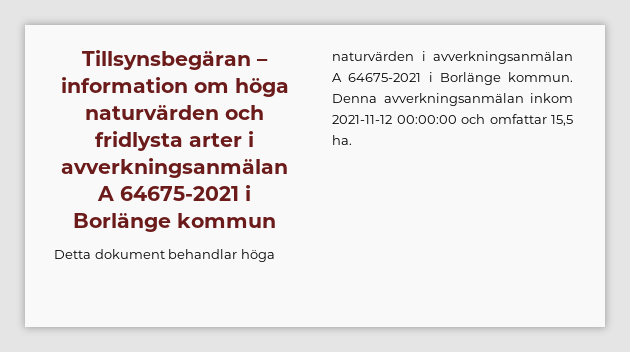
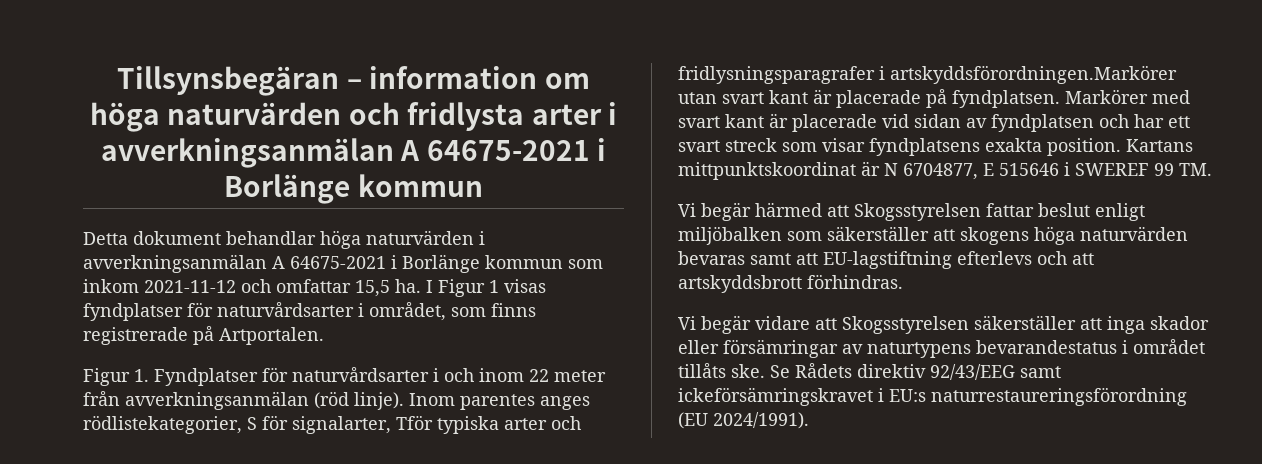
[508,72,573,82] [332,93,524,106] kommun. Denna avverkningsanmälan -> [485,255,603,269] kommun som
[396,115,457,124] 00:00:00 -> (236, 286) none
(352, 140) none -> [426,279,546,297] [83,302,536,321] [83,326,324,345] [83,367,606,386] [83,391,590,410] [83,415,581,434] [678,65,1177,84] [678,89,1190,108] [678,113,1190,132] [678,138,1193,156] [678,161,1212,180] [678,202,1145,221] [678,226,1188,245] [678,251,1094,269] [678,274,903,293] [678,315,1209,334] [678,339,1205,358] [678,363,1061,380] [678,387,1187,406] [678,412,809,429] I Figur 1 visas fyndplatser för naturvårdsarter i området, som finns registrerade på Artportalen. // Figur 1. Fyndplatser för naturvårdsarter i och inom 22 meter från avverkningsanmälan (röd linje). Inom parentes anges rödlistekategorier, S för signalarter, Tför typiska arter och fridlysningsparagrafer i artskyddsförordningen.Markörer utan svart kant är placerade på fyndplatsen. Markörer med svart kant är placerade vid sidan av fyndplatsen och har ett svart streck som visar fyndplatsens exakta position. Kartans mittpunktskoordinat är N 6704877, E 515646 i SWEREF 99 TM. // Vi begär härmed att Skogsstyrelsen fattar beslut enligt miljöbalken som säkerställer att skogens höga naturvärden bevaras samt att EU-lagstiftning efterlevs och att artskyddsbrott förhindras. // Vi begär vidare att Skogsstyrelsen säkerställer att inga skador eller försämringar av naturtypens bevarandestatus i området tillåts ske. Se Rådets direktiv 92/43/EEG samt ickeförsämringskravet i EU:s naturrestaureringsförordning (EU 2024/1991).

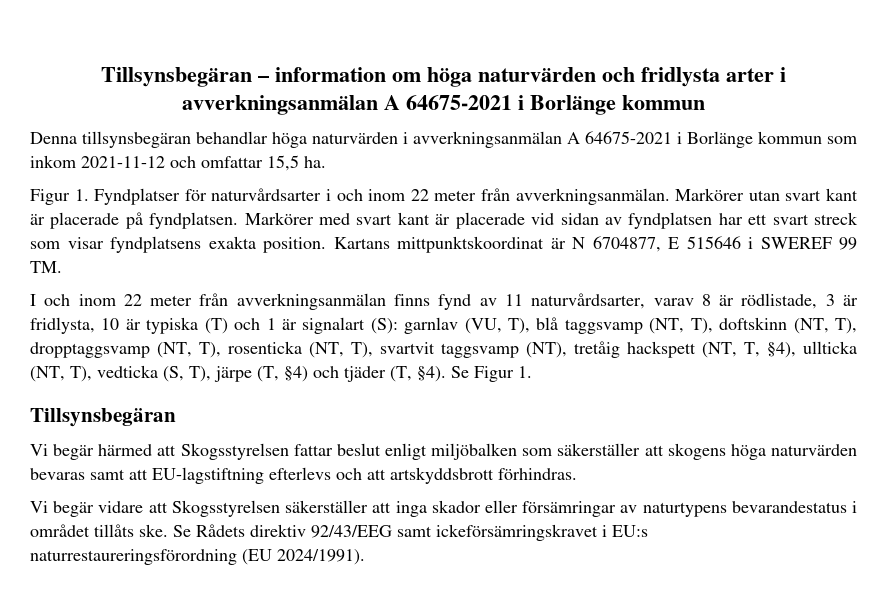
[83,231,221,245] Detta dokument -> [30,131,191,148] Denna tillsynsbegäran
[426,279,546,297] [83,302,536,321] [83,326,324,345] I Figur 1 visas fyndplatser för naturvårdsarter i området, som finns registrerade på Artportalen. -> (326, 162) none
[125,391,590,410] [83,415,581,434] [678,65,1177,84] avverkningsanmälan (röd linje). Inom parentes anges rödlistekategorier, S för signalarter, Tför typiska arter och fridlysningsparagrafer i artskyddsförordningen.Markörer -> [515,188,745,205] avverkningsanmälan. Markörer
[1099,114,1129,128] och -> (713, 220) none
(1212, 169) none -> [30,293,858,310] [30,317,858,334] [30,341,857,358] [30,365,532,382] [30,408,176,427] // I och inom 22 meter från avverkningsanmälan finns fynd av 11 naturvårdsarter, varav 8 är rödlistade, 3 är fridlysta, 10 är typiska (T) och 1 är signalart (S): garnlav (VU, T), blå taggsvamp (NT, T), doftskinn (NT, T), dropptaggsvamp (NT, T), rosenticka (NT, T), svartvit taggsvamp (NT), tretåig hackspett (NT, T, §4), ullticka (NT, T), vedticka (S, T), järpe (T, §4) och tjäder (T, §4). Se Figur 1. // Tillsynsbegäran

